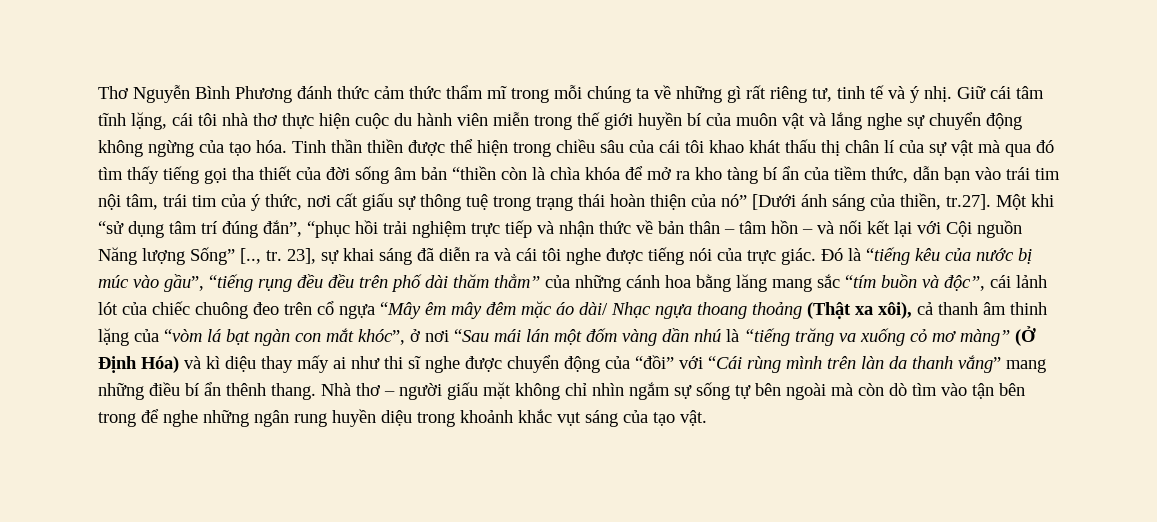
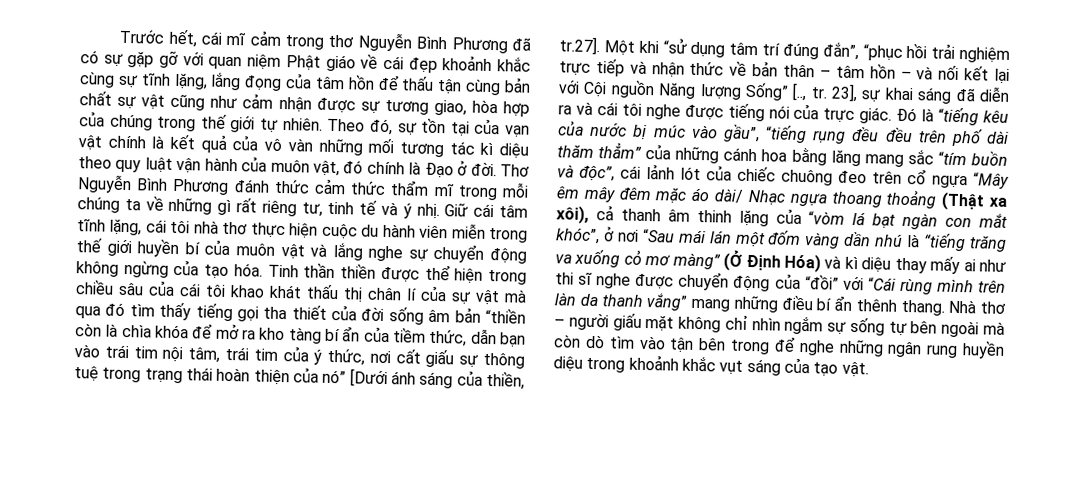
(98, 92) none -> [119,29,531,54] [80,50,531,73] [79,72,532,96] [79,91,530,117] [79,111,531,138] [78,134,529,159] [78,156,497,179] Trước hết, cái mĩ cảm trong thơ Nguyễn Bình Phương đã có sự gặp gỡ với quan niệm Phật giáo về cái đẹp khoảnh khắc cùng sự tĩnh lặng, lắng đọng của tâm hồn để thấu tận cùng bản chất sự vật cũng như cảm nhận được sự tương giao, hòa hợp của chúng trong thế giới tự nhiên. Theo đó, sự tồn tại của vạn vật chính là kết quả của vô vàn những mối tương tác kì diệu theo quy luật vận hành của muôn vật, đó chính là Đạo ở đời.

